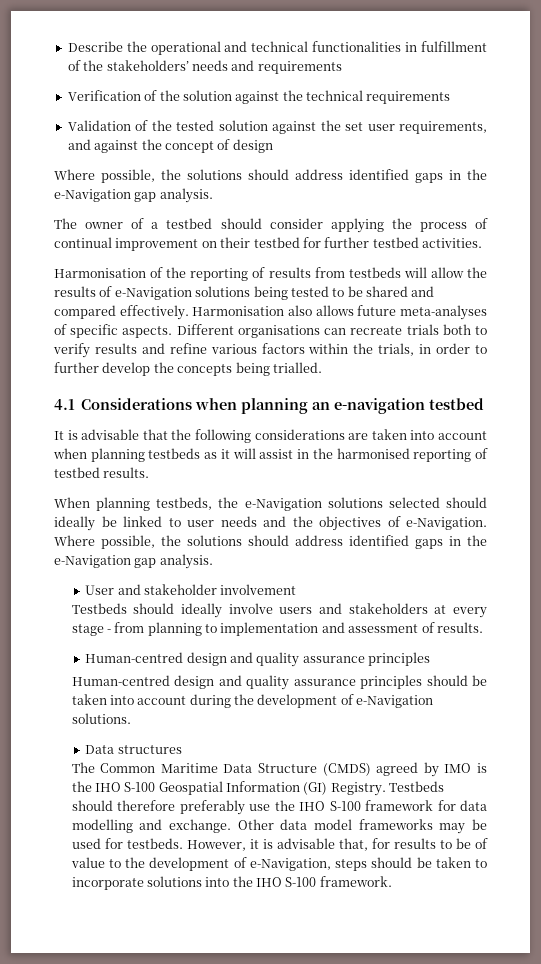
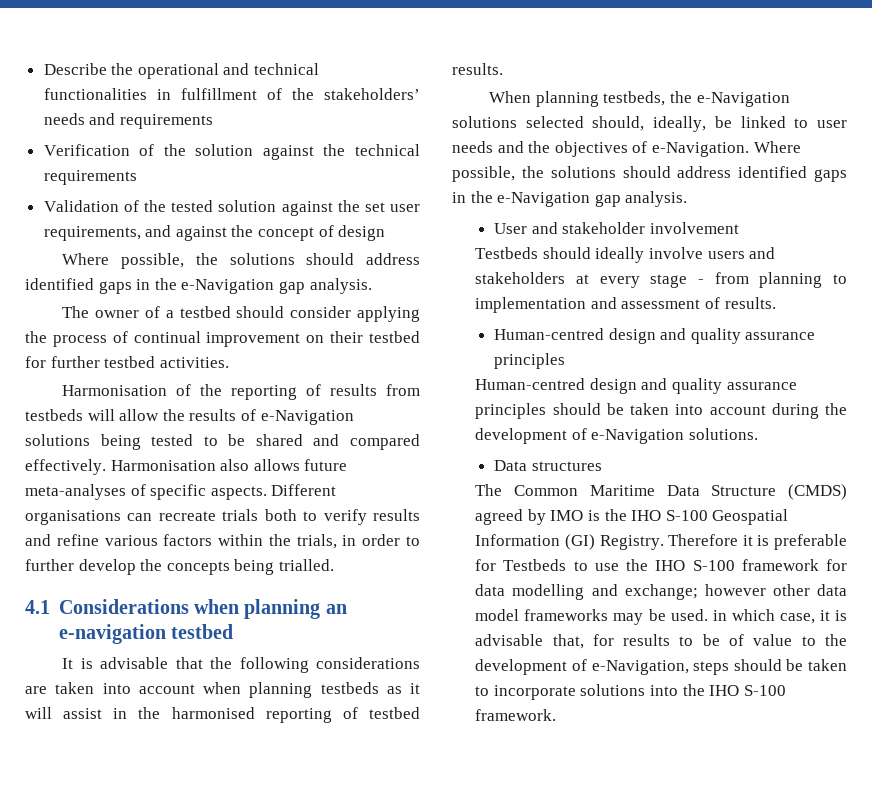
[446,497,488,508] [54,516,95,531] should ideally -> [592,116,707,132] should, ideally,
[389,781,445,792] [71,800,245,815] Testbeds should therefore preferably -> [668,534,847,550] [475,559,588,571] Therefore it is preferable for Testbeds to
[168,819,274,833] exchange. Other -> [624,584,810,600] exchange; however other
[71,838,246,851] used for testbeds. However, -> [670,609,815,624] used. in which case,

